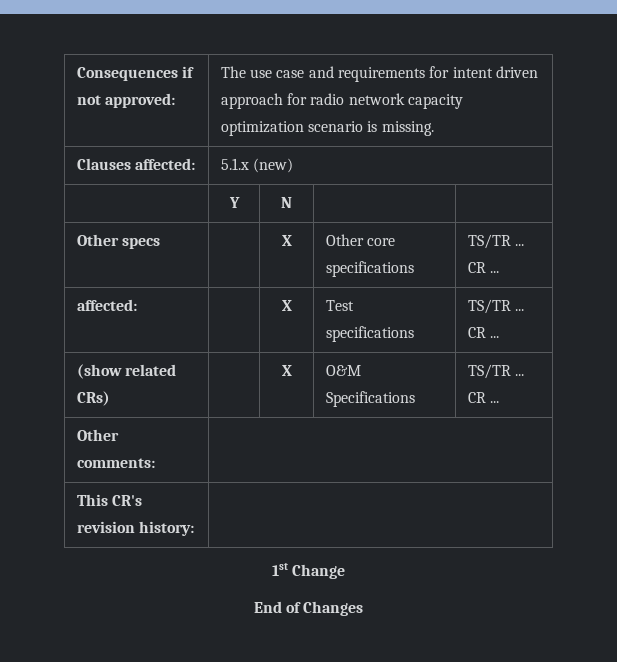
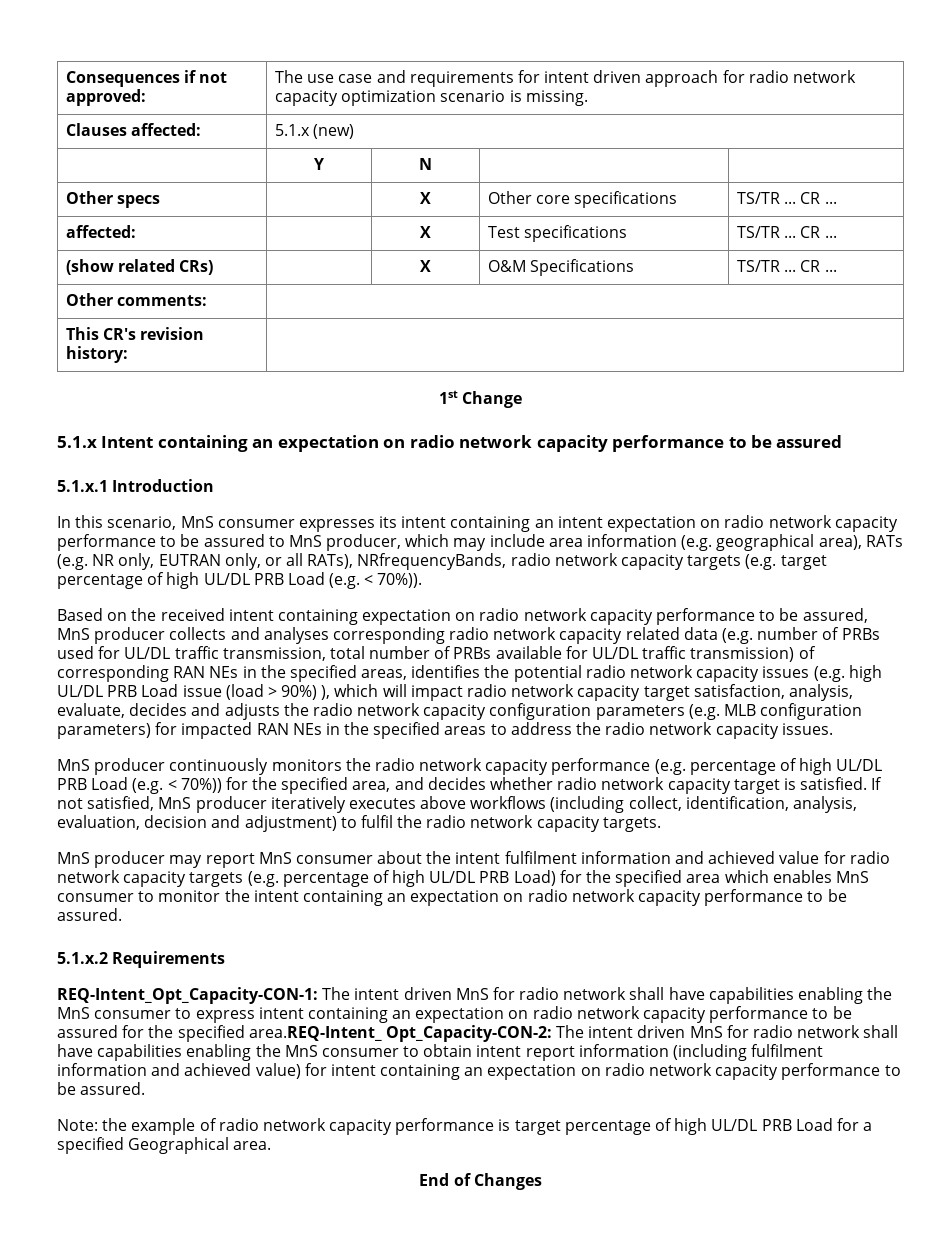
(346, 571) none -> [57,435,843,452] [57,479,215,492] [57,515,898,532] [57,534,903,551] [57,553,827,570] [57,572,423,589] [57,608,868,625] [57,627,880,644] [57,646,816,662] [57,665,882,682] [57,684,853,701] [57,703,863,720] [57,722,833,739] [57,758,883,775] [57,777,883,794] [57,796,858,813] [57,815,661,832] [57,851,890,868] [57,870,869,887] [57,889,847,906] [57,908,122,921] [57,951,226,968] [57,987,893,1004] [57,1006,852,1023] [57,1025,899,1042] [57,1044,824,1061] [57,1063,901,1080] [57,1082,146,1095] [57,1118,873,1135] [57,1137,272,1154] // 5.1.x Intent containing an expectation on radio network capacity performance to be assured // 5.1.x.1 Introduction // In this scenario, MnS consumer expresses its intent containing an intent expectation on radio network capacity performance to be assured to MnS producer, which may include area information (e.g. geographical area), RATs (e.g. NR only, EUTRAN only, or all RATs), NRfrequencyBands, radio network capacity targets (e.g. target percentage of high UL/DL PRB Load (e.g. < 70%)). // Based on the received intent containing expectation on radio network capacity performance to be assured, MnS producer collects and analyses corresponding radio network capacity related data (e.g. number of PRBs used for UL/DL traffic transmission, total number of PRBs available for UL/DL traffic transmission) of corresponding RAN NEs in the specified areas, identifies the potential radio network capacity issues (e.g. high UL/DL PRB Load issue (load > 90%) ), which will impact radio network capacity target satisfaction, analysis, evaluate, decides and adjusts the radio network capacity configuration parameters (e.g. MLB configuration parameters) for impacted RAN NEs in the specified areas to address the radio network capacity issues. // MnS producer continuously monitors the radio network capacity performance (e.g. percentage of high UL/DL PRB Load (e.g. < 70%)) for the specified area, and decides whether radio network capacity target is satisfied. If not satisfied, MnS producer iteratively executes above workflows (including collect, identification, analysis, evaluation, decision and adjustment) to fulfil the radio network capacity targets. // MnS producer may report MnS consumer about the intent fulfilment information and achieved value for radio network capacity targets (e.g. percentage of high UL/DL PRB Load) for the specified area which enables MnS consumer to monitor the intent containing an expectation on radio network capacity performance to be assured. // 5.1.x.2 Requirements // REQ-Intent_Opt_Capacity-CON-1: The intent driven MnS for radio network shall have capabilities enabling the MnS consumer to express intent containing an expectation on radio network capacity performance to be assured for the specified area.REQ-Intent_ Opt_Capacity-CON-2: The intent driven MnS for radio network shall have capabilities enabling the MnS consumer to obtain intent report information (including fulfilment information and achieved value) for intent containing an expectation on radio network capacity performance to be assured. // Note: the example of radio network capacity performance is target percentage of high UL/DL PRB Load for a specified Geographical area.

